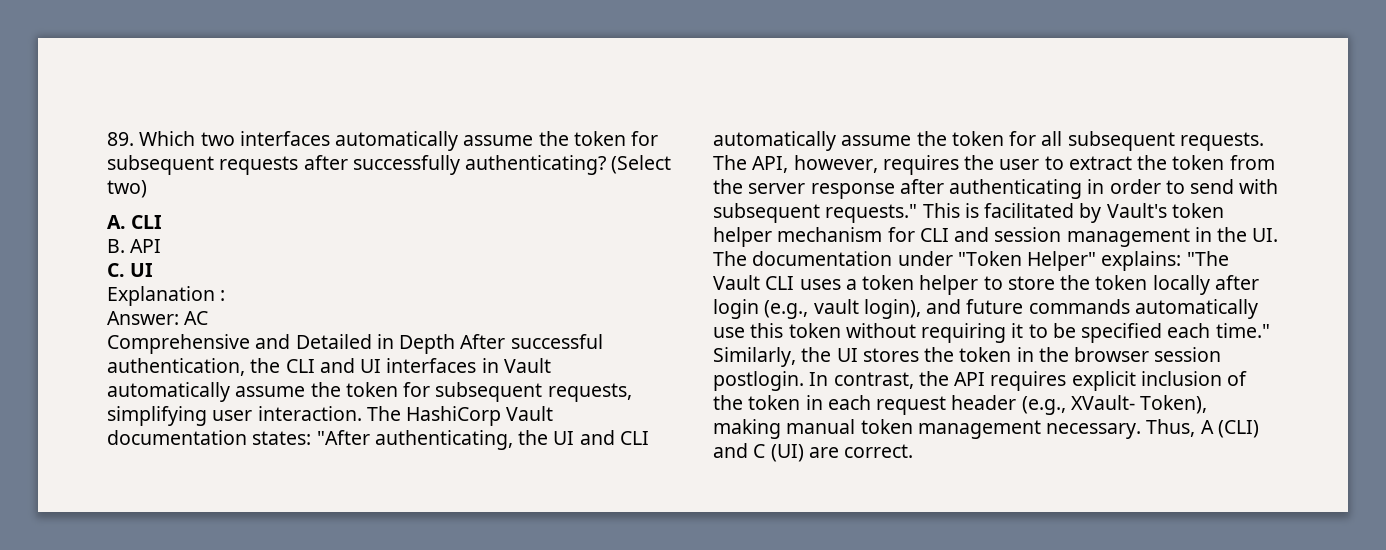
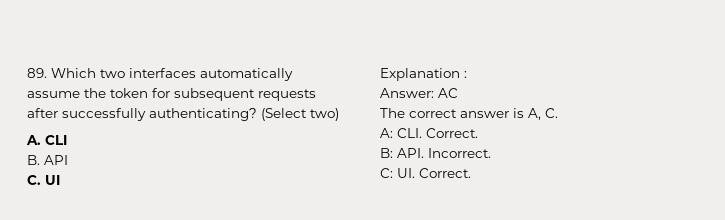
[107,334,603,354] [107,358,551,376] [107,382,632,402] [107,406,554,426] [107,430,649,450] [713,131,1264,151] [713,155,1275,175] [713,179,1279,199] [713,203,1224,223] [713,227,1279,247] [713,251,1229,271] [713,275,1259,295] [713,299,1258,319] [713,323,1270,343] [713,347,1222,367] [713,371,1248,391] [713,395,1208,415] [713,419,1259,439] [713,443,914,462] Comprehensive and Detailed in Depth After successful authentication, the CLI and UI interfaces in Vault automatically assume the token for subsequent requests, simplifying user interaction. The HashiCorp Vault documentation states: "After authenticating, the UI and CLI automatically assume the token for all subsequent requests. The API, however, requires the user to extract the token from the server response after authenticating in order to send with subsequent requests." This is facilitated by Vault's token helper mechanism for CLI and session management in the UI. The documentation under "Token Helper" explains: "The Vault CLI uses a token helper to store the token locally after login (e.g., vault login), and future commands automatically use this token without requiring it to be specified each time." Similarly, the UI stores the token in the browser session postlogin. In contrast, the API requires explicit inclusion of the token in each request header (e.g., XVault- Token), making manual token management necessary. Thus, A (CLI) and C (UI) are correct. -> [380,108,558,120] [380,128,478,138] [380,148,491,158] [380,168,471,178] The correct answer is A, C. // A: CLI. Correct. // B: API. Incorrect. // C: UI. Correct.

